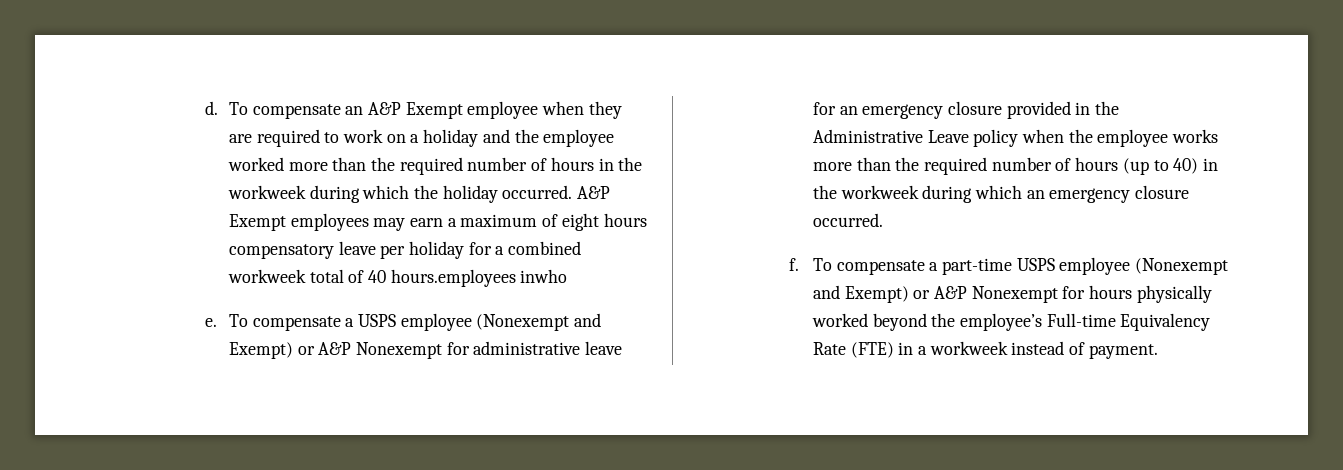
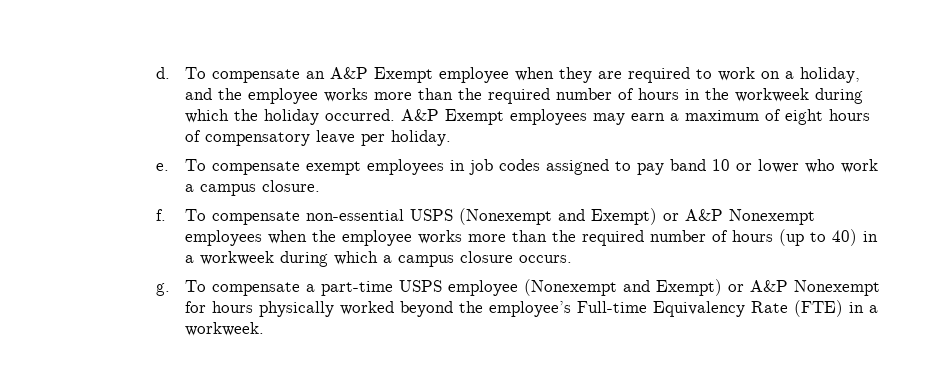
[423,129,479,147] holiday -> [800,67,861,83] holiday,
[227,157,284,171] worked -> [324,88,369,102] works
(647, 220) none -> [185,130,202,142] of
[408,241,582,259] [227,269,568,287] [205,313,602,331] [228,341,623,359] [812,101,1120,119] [812,129,1019,147] holiday for a combined workweek total of 40 hours.employees inwho // e. To compensate a USPS employee (Nonexempt and Exempt) or A&P Nonexempt for administrative leave for an emergency closure provided in the Administrative Leave policy -> [391,130,452,146] [155,159,879,175] [185,180,321,196] [155,208,816,225] [185,230,263,246] holiday. // e. To compensate exempt employees in job codes assigned to pay band 10 or lower who work a campus closure. // f. To compensate non-essential USPS (Nonexempt and Exempt) or A&P Nonexempt employees
[812,185,1190,203] [812,213,883,227] [789,258,800,271] the workweek during which an emergency closure occurred. // f. -> [185,251,573,267] [155,283,170,296] a workweek during which a campus closure occurs. // g.
[929,341,1158,359] workweek instead of payment. -> [185,322,265,336] workweek.

